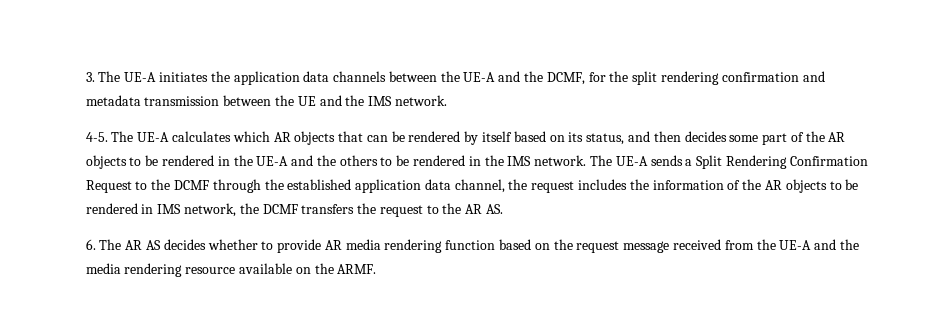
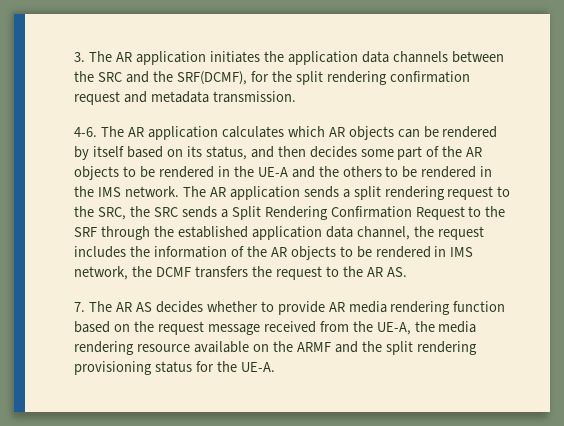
[124,72,157,82] UE-A -> [116,51,207,65] AR application
[463,71,585,85] UE-A and the DCMF, -> [98,71,247,85] SRC and the SRF(DCMF),
(799, 77) none -> [74,91,121,105] request
[144,95,447,106] [85,131,170,142] transmission between the UE and the IMS network. // 4-5. The UE-A -> [213,91,297,103] [74,126,219,140] transmission. // 4-6. The AR application
[338,131,364,142] that -> (394, 133) none
[615,156,648,166] UE-A -> [209,186,511,200] [74,206,179,220] AR application sends a split rendering request to the SRC, the SRC
[174,180,210,190] DCMF -> [74,227,98,237] SRF
[85,239,96,250] 6. -> [74,302,86,312] 7.
[779,239,837,250] UE-A and -> [376,322,411,335] UE-A,
[337,264,377,274] ARMF. -> [296,341,477,355] [74,361,275,375] ARMF and the split rendering provisioning status for the UE-A.

